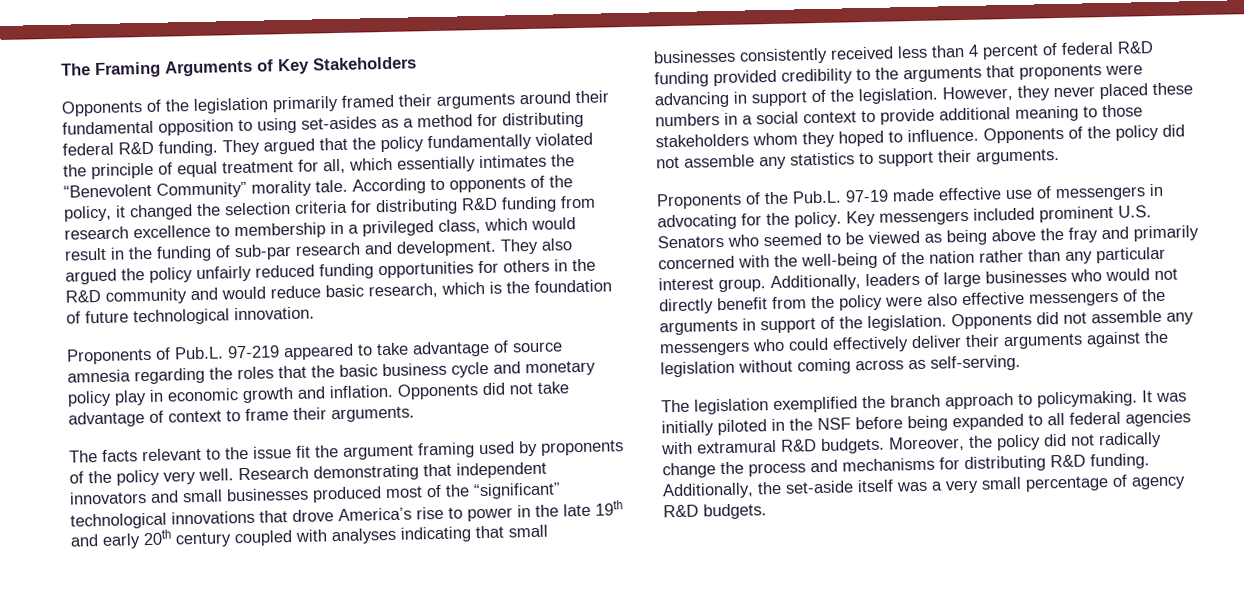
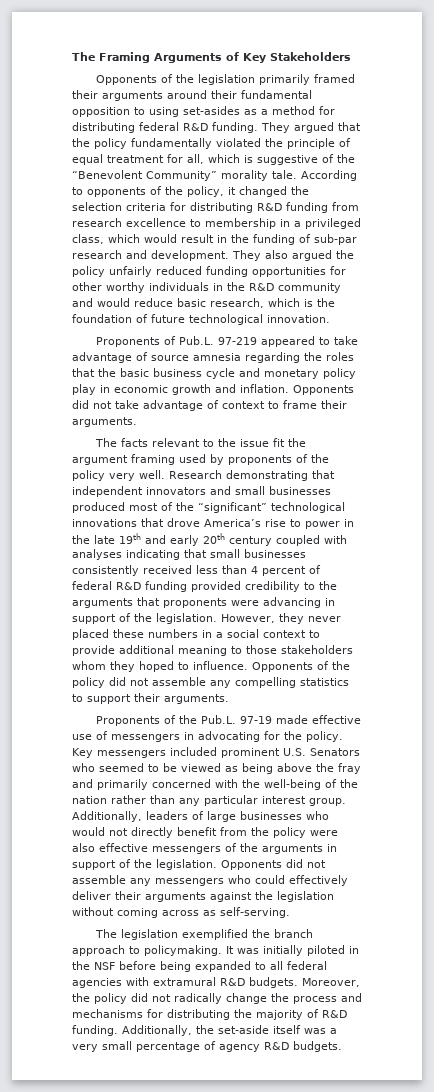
[397,154,547,173] essentially intimates -> [244,154,334,165] is suggestive of
[503,259,550,273] others -> [72,282,209,293] other worthy individuals
(787, 163) none -> [235,677,296,688] compelling
(1046, 464) none -> [234,1009,319,1020] the majority of

